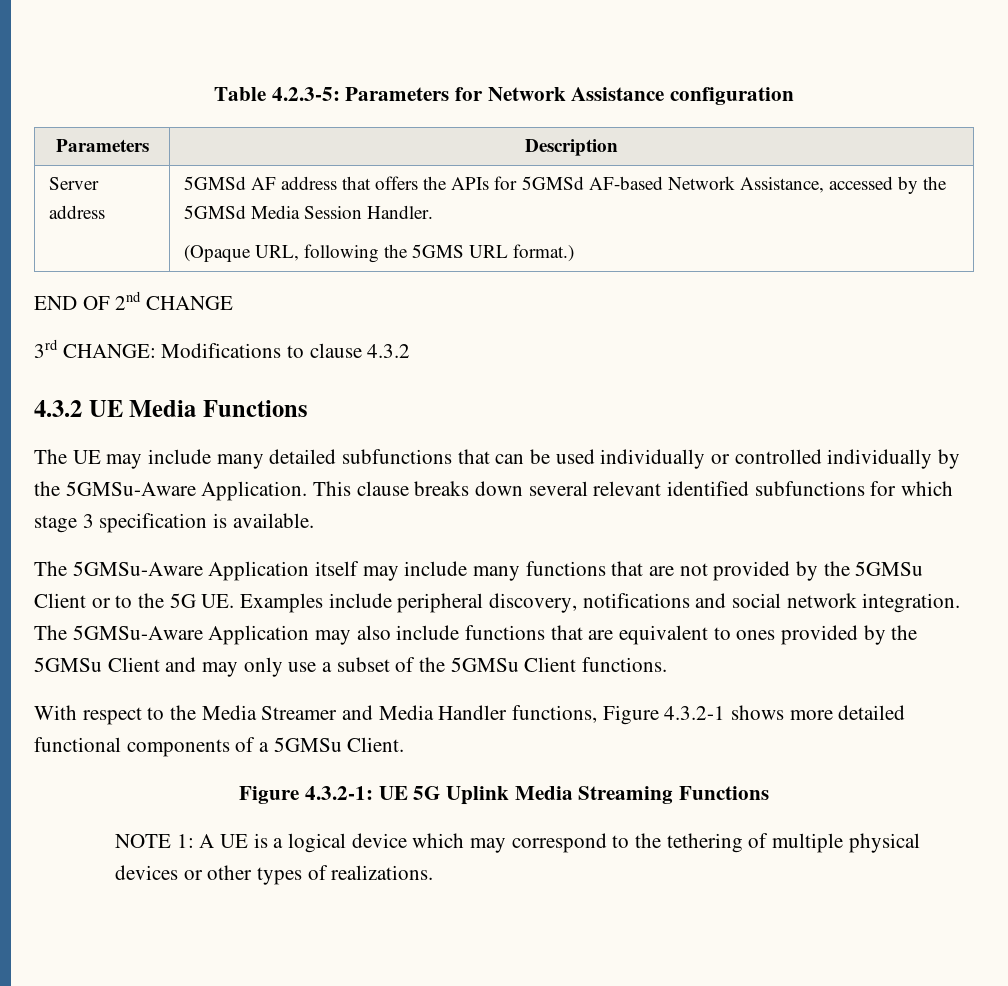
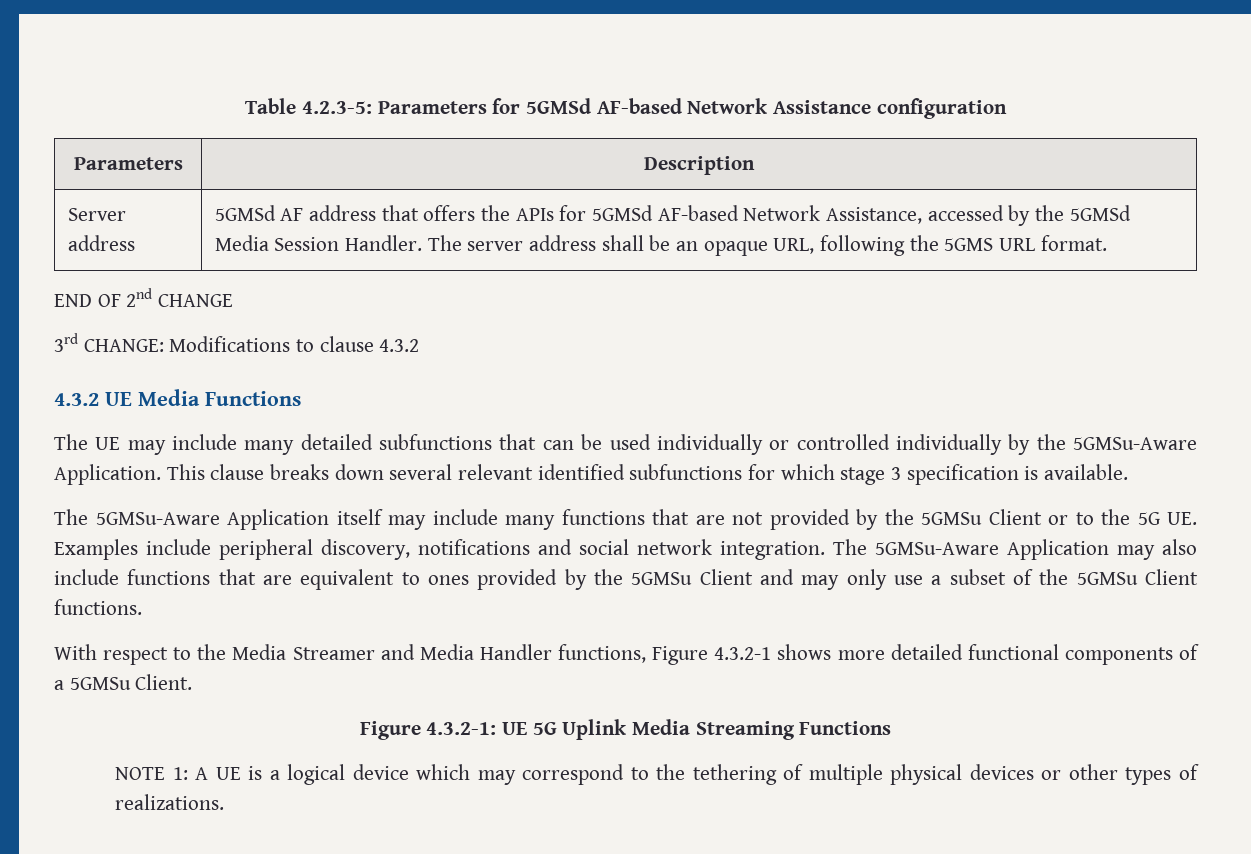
(483, 94) none -> [526,98,682,114] 5GMSd AF-based
[183,245,251,262] // (Opaque -> [427,235,768,256] The server address shall be an opaque
[513,244,575,262] format.) -> [1040,235,1107,251] format.

